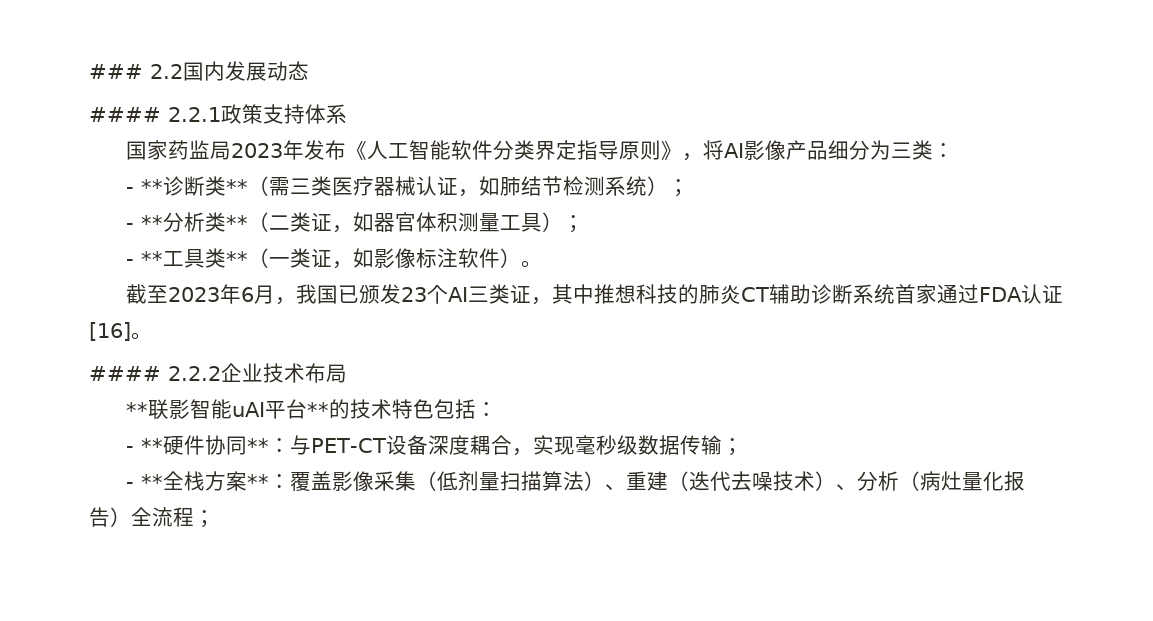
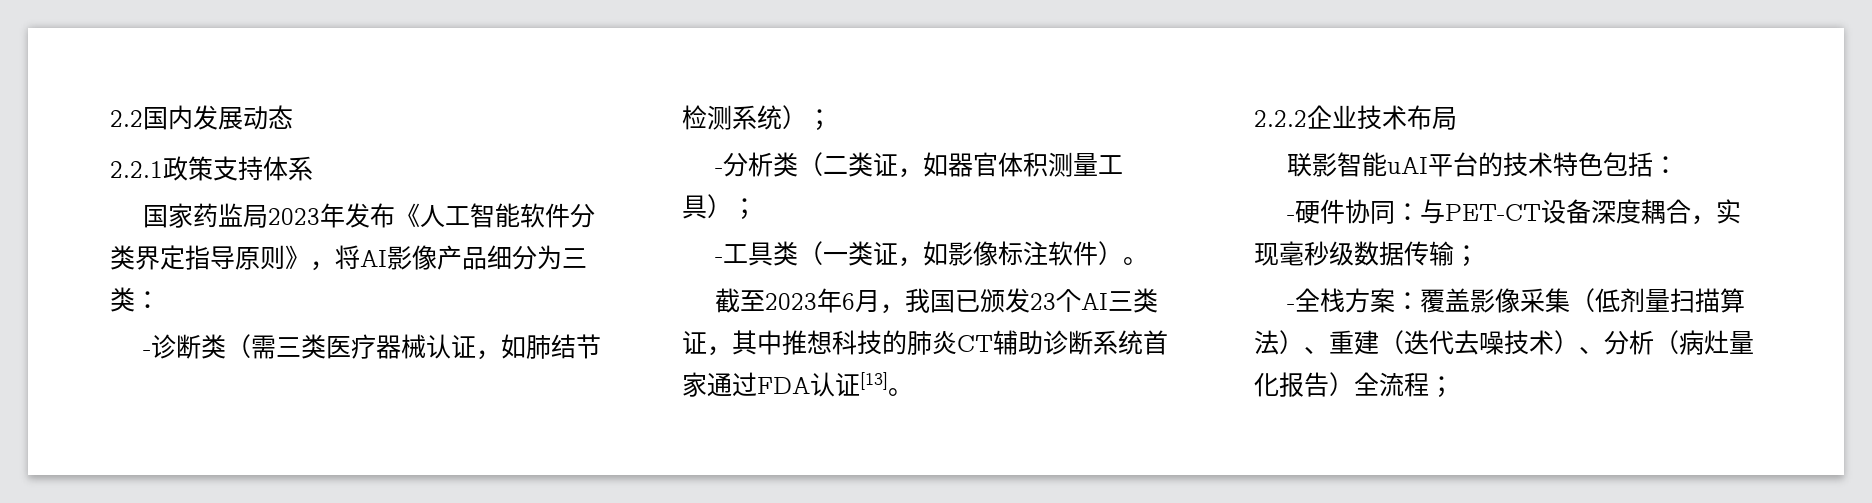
[89,64,143,79] ### -> (110, 118) none
[89,107,161,122] #### -> (293, 117) none
[140,176,248,196] **诊断类** -> [150,334,226,359] 诊断类
[140,212,248,232] **分析类** -> [722,152,798,177] 分析类
[140,248,248,268] **工具类** -> [722,241,798,266] 工具类
[89,322,152,341] [89,366,161,381] [16]。 // #### -> [860,372,913,396] [13]。 //
[125,402,148,417] ** -> (1457, 118) none
[306,402,329,417] ** -> (1478, 164) none
[140,438,163,453] ** -> (1295, 218) none
[246,438,269,453] ** -> (1395, 212) none
[140,474,163,489] ** -> (1295, 307) none
[246,474,269,489] ** -> (1395, 300) none

